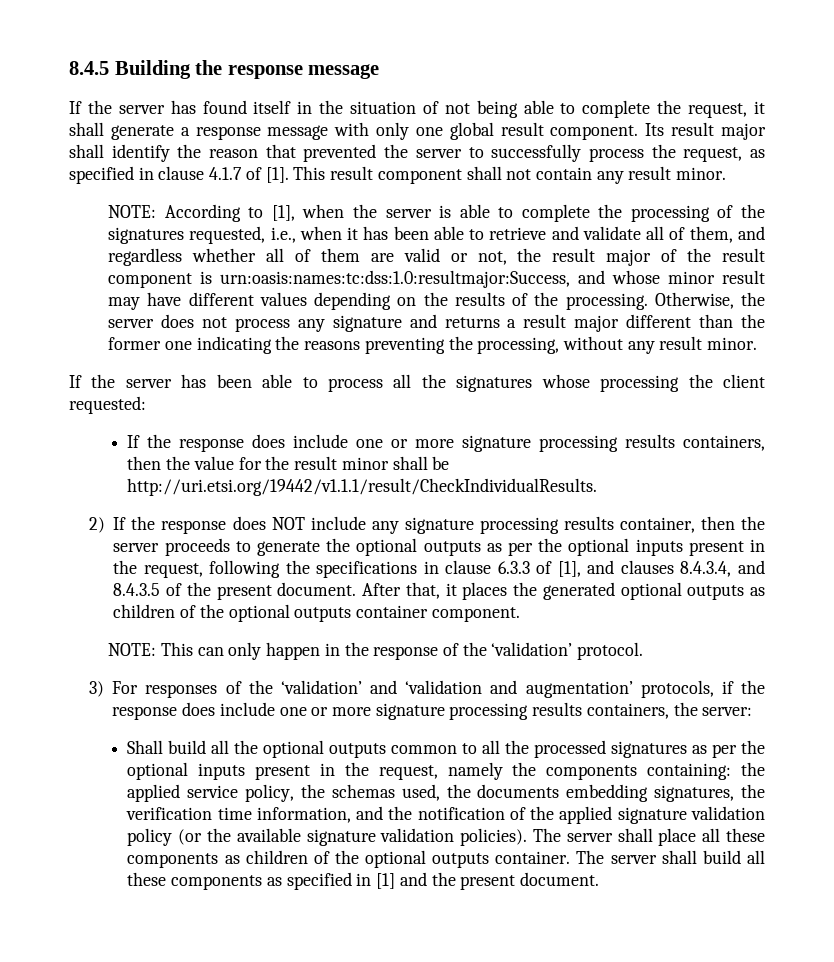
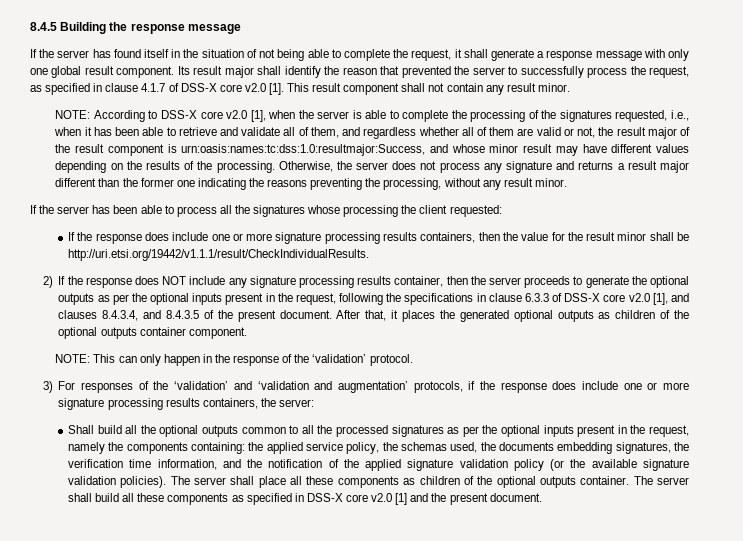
(262, 173) none -> [180,83,266,92] DSS-X core v2.0
(264, 212) none -> [160,110,248,119] DSS-X core v2.0
(553, 567) none -> [564,293,650,302] DSS-X core v2.0
(372, 879) none -> [306,493,393,502] DSS-X core v2.0

